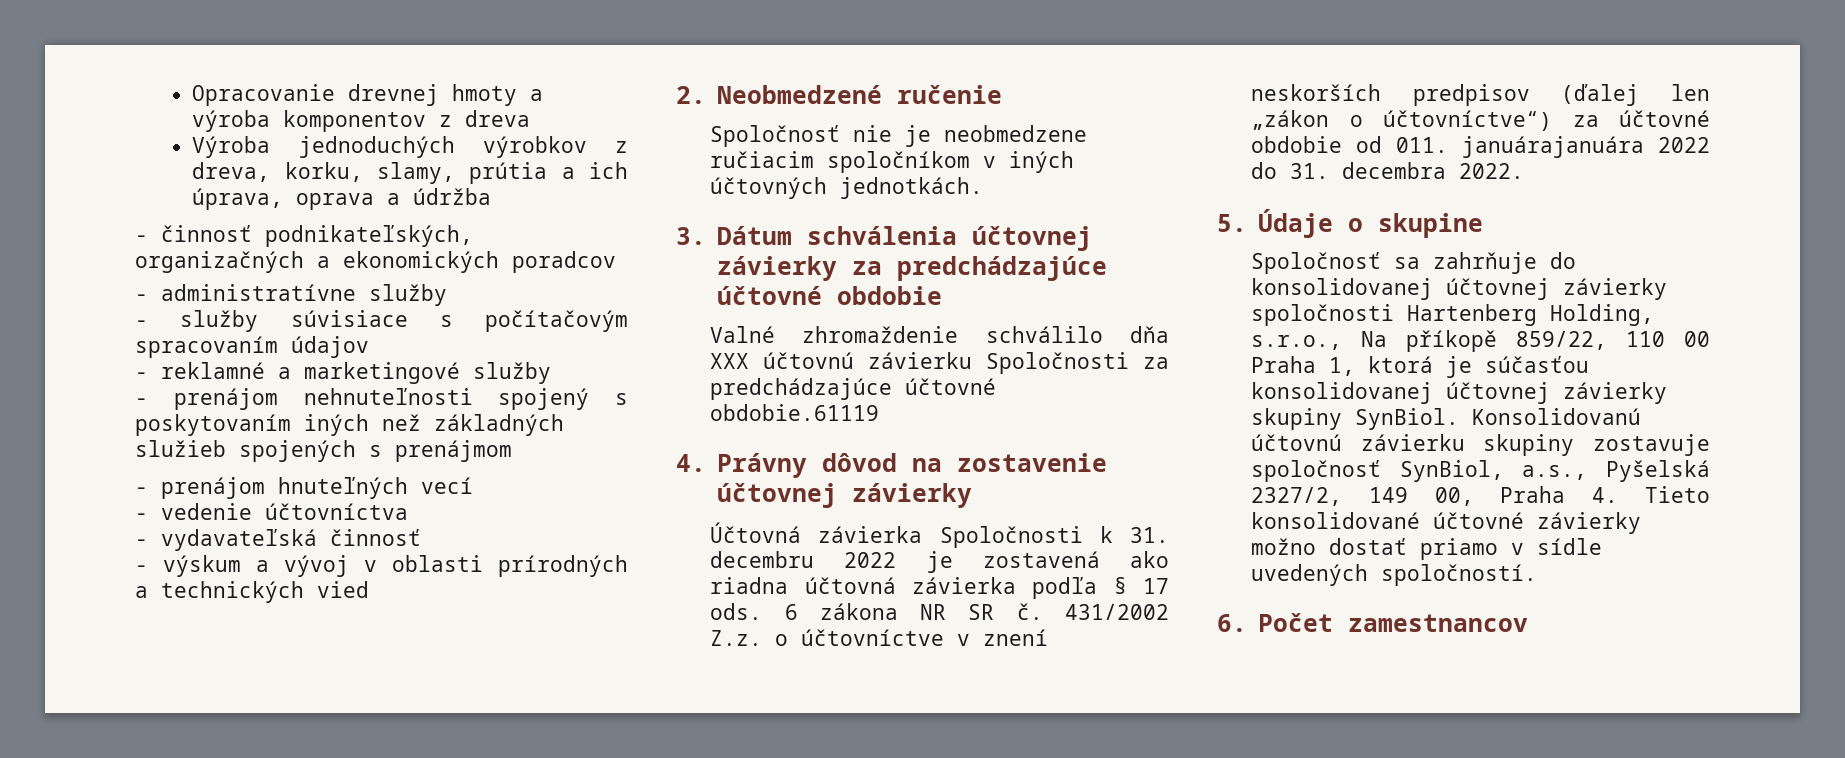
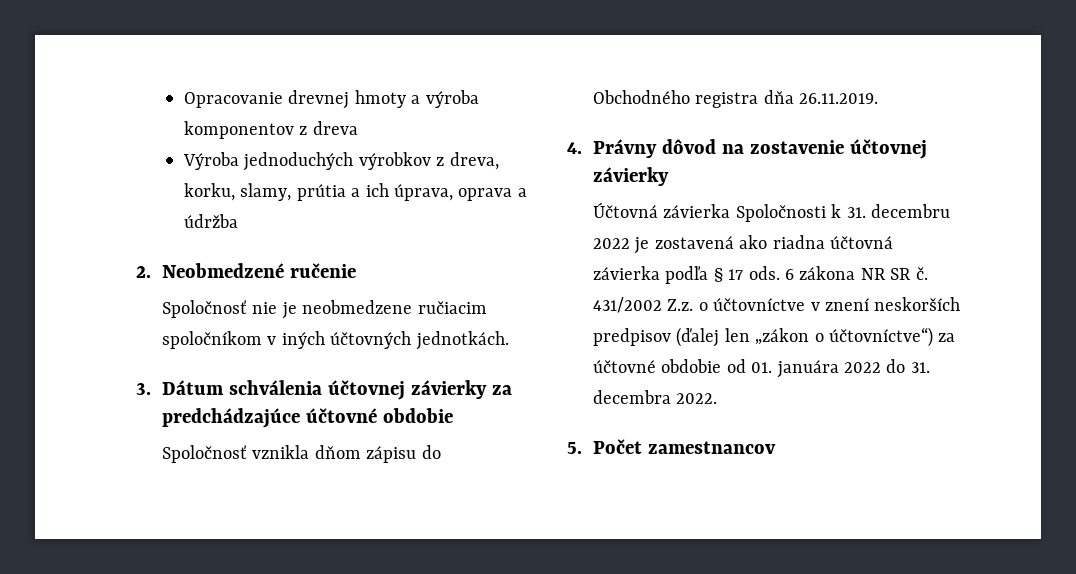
[135,225,473,247] [135,251,616,273] [135,284,447,306] [135,310,628,332] [135,336,369,358] [135,362,551,384] [135,388,628,410] [135,414,564,436] [135,440,512,462] [135,477,473,499] [135,503,408,520] [135,529,421,551] [135,555,628,577] [135,581,369,603] // - činnosť podnikateľských, organizačných a ekonomických poradcov // - administratívne služby // - služby súvisiace s počítačovým spracovaním údajov // - reklamné a marketingové služby // - prenájom nehnuteľnosti spojený s poskytovaním iných než základných služieb spojených s prenájmom // - prenájom hnuteľných vecí // - vedenie účtovníctva // - vydavateľská činnosť // - výskum a vývoj v oblasti prírodných a technických vied -> (238, 221) none
[710,326,1169,343] [710,352,1169,374] [710,378,997,400] [710,404,880,421] Valné zhromaždenie schválilo dňa XXX účtovnú závierku Spoločnosti za predchádzajúce účtovné obdobie.61119 -> [161,445,441,463] [592,90,879,108] Spoločnosť vznikla dňom zápisu do Obchodného registra dňa 26.11.2019.
[1396,136,1645,158] 011. januárajanuára -> [751,360,839,378] 01. januára
[1257,209,1483,238] [1251,252,1577,274] [1251,278,1668,300] [1251,304,1655,326] [1251,330,1710,352] [1251,356,1590,378] [1251,382,1668,404] [1251,408,1642,430] [1251,434,1710,456] [1251,460,1710,482] [1251,486,1710,506] [1251,512,1642,534] [1251,538,1603,560] [1251,564,1538,586] [1217,614,1247,632] Údaje o skupine // Spoločnosť sa zahrňuje do konsolidovanej účtovnej závierky spoločnosti Hartenberg Holding, s.r.o., Na příkopě 859/22, 110 00 Praha 1, ktorá je súčasťou konsolidovanej účtovnej závierky skupiny SynBiol. Konsolidovanú účtovnú závierku skupiny zostavuje spoločnosť SynBiol, a.s., Pyšelská 2327/2, 149 00, Praha 4. Tieto konsolidované účtovné závierky možno dostať priamo v sídle uvedených spoločností. // 6. -> (582, 448) none

